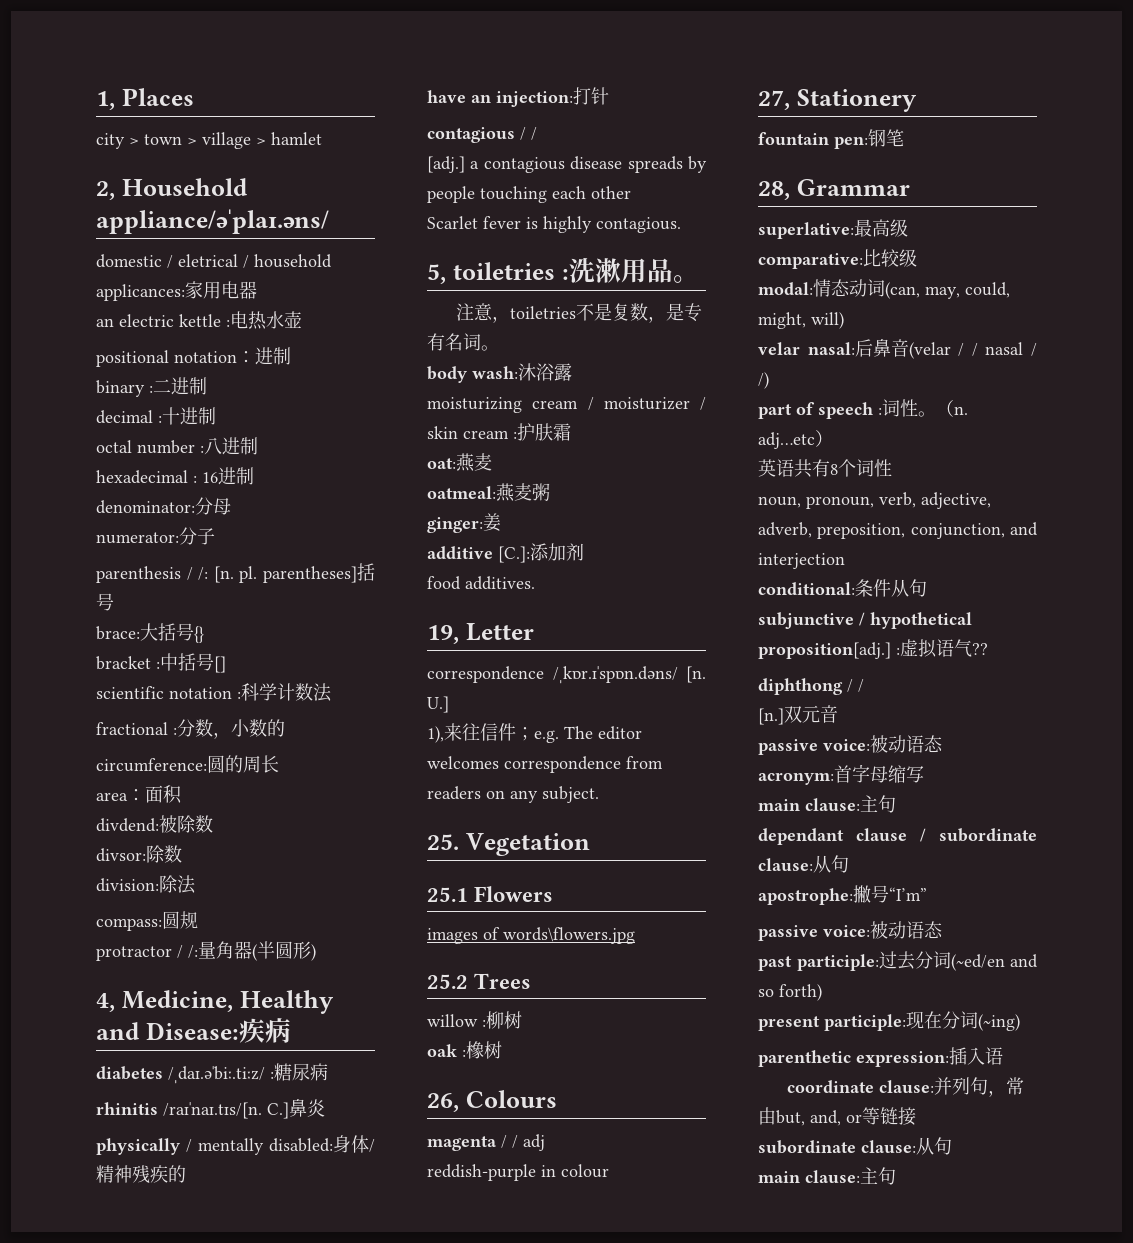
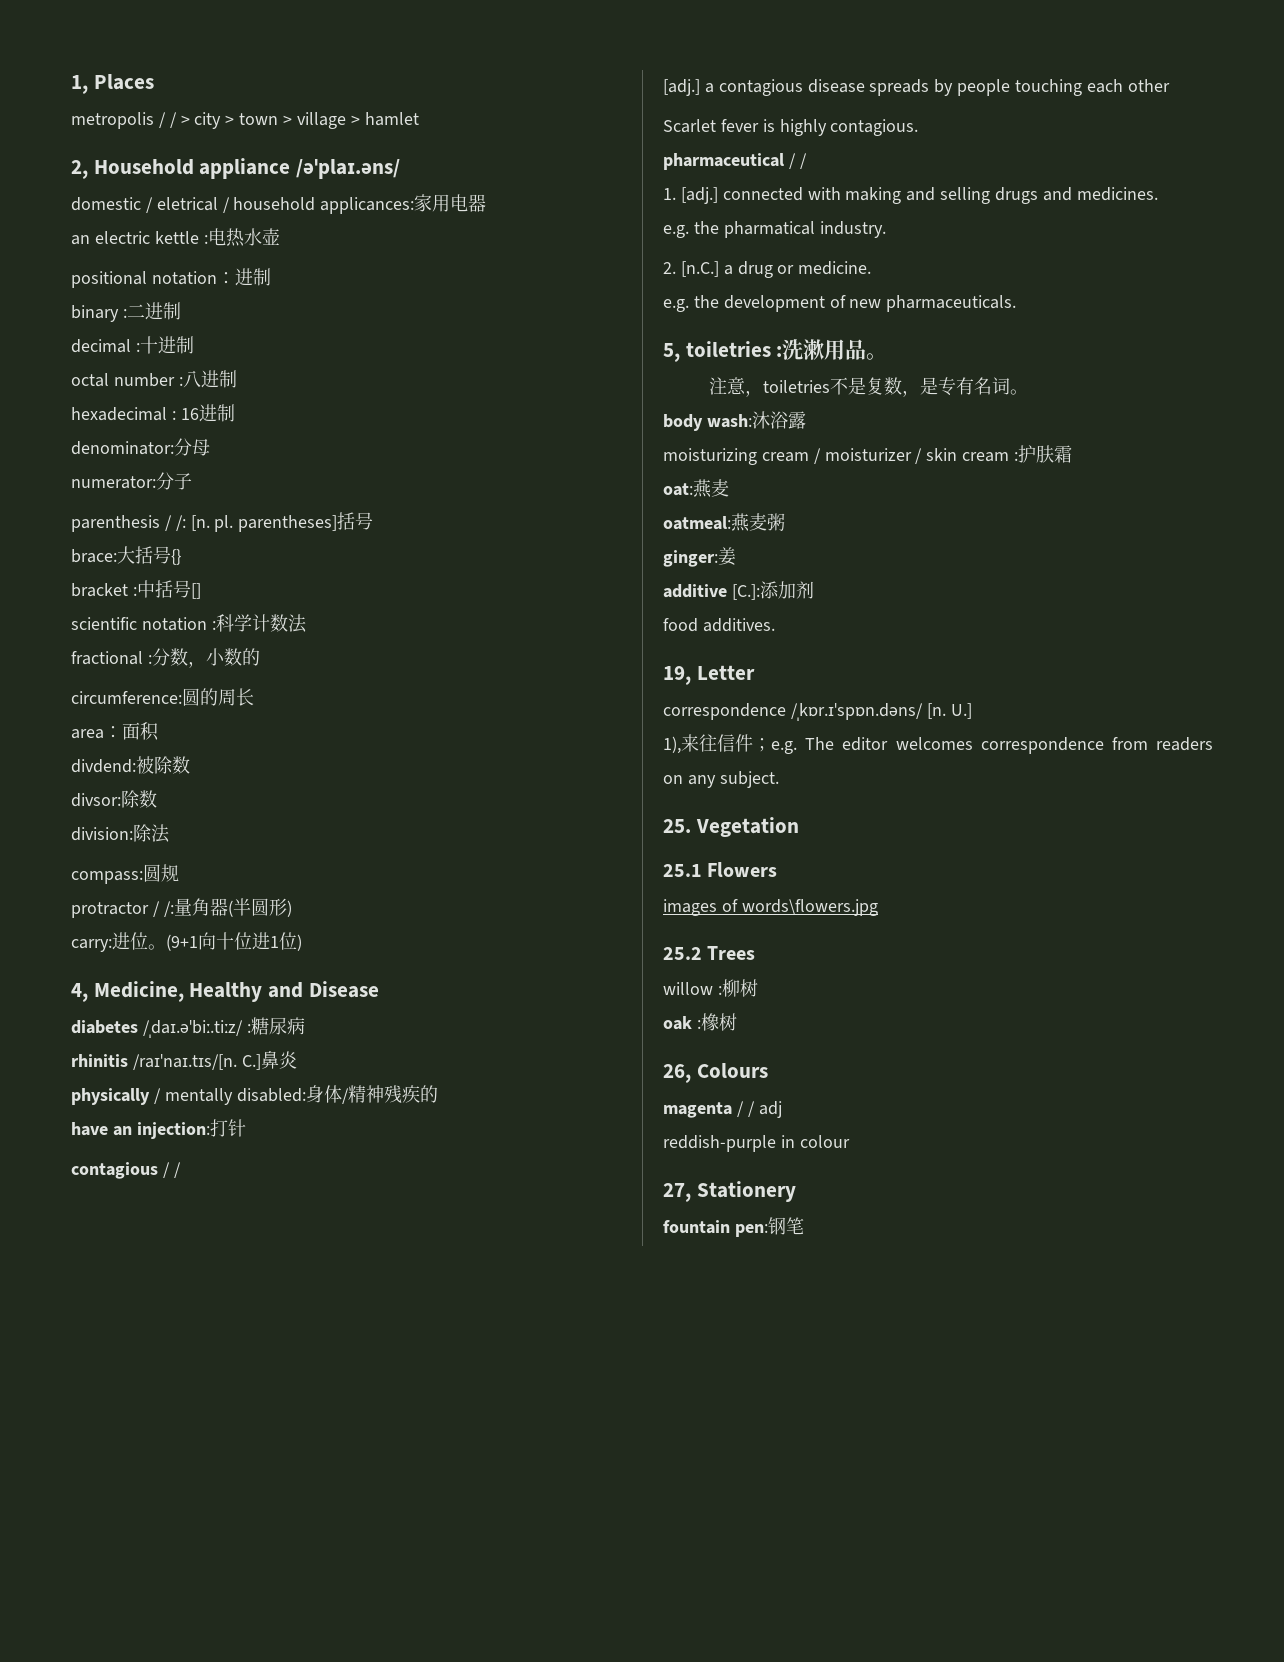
(194, 97) none -> [71,112,190,129] metropolis / / >
[96,209,329,234] appliance/əˈplaɪ.əns/ -> [199,158,401,179] appliance /əˈplaɪ.əns/
(316, 952) none -> [71,932,302,952] // carry:进位。(9+1向十位进1位)
[145,1018,291,1043] Disease:疾病 -> [308,981,379,998] Disease
(681, 225) none -> [663,153,807,170] [663,187,1158,204] [663,221,886,238] [663,261,872,278] [663,295,1017,312] // pharmaceutical / / // 1. [adj.] connected with making and selling drugs and medicines. // e.g. the pharmatical industry. // 2. [n.C.] a drug or medicine. // e.g. the development of new pharmaceuticals.
[758,179,910,200] [758,219,908,239] [758,249,917,269] [758,279,1010,299] [758,312,844,329] [758,339,1037,359] [758,372,769,389] [758,399,968,419] [758,430,833,449] [758,459,892,478] [758,492,991,509] [758,522,1038,539] [758,553,845,569] [758,579,927,597] [758,612,972,629] [758,639,988,659] [758,678,864,695] [758,705,838,725] [758,735,943,755] [758,764,924,785] [758,795,896,813] [758,828,1037,845] [758,855,849,873] [758,885,927,905] [758,921,943,941] [758,951,1038,971] [758,984,822,1001] [758,1011,1020,1031] [758,1047,1003,1067] [786,1077,1024,1097] [758,1107,916,1126] [758,1137,952,1155] [758,1167,896,1185] // 28, Grammar // superlative:最高级 // comparative:比较级 // modal:情态动词(can, may, could, might, will) // velar nasal:后鼻音(velar / / nasal / /) // part of speech :词性。（n. adj…etc） // 英语共有8个词性 // noun, pronoun, verb, adjective, adverb, preposition, conjunction, and interjection // conditional:条件从句 // subjunctive / hypothetical proposition[adj.] :虚拟语气?? // diphthong / / // [n.]双元音 // passive voice:被动语态 // acronym:首字母缩写 // main clause:主句 // dependant clause / subordinate clause:从句 // apostrophe:撇号“I’m” // passive voice:被动语态 // past participle:过去分词(~ed/en and so forth) // present participle:现在分词(~ing) // parenthetic expression:插入语 // coordinate clause:并列句，常由but, and, or等链接 // subordinate clause:从句 // main clause:主句 -> (804, 1226) none

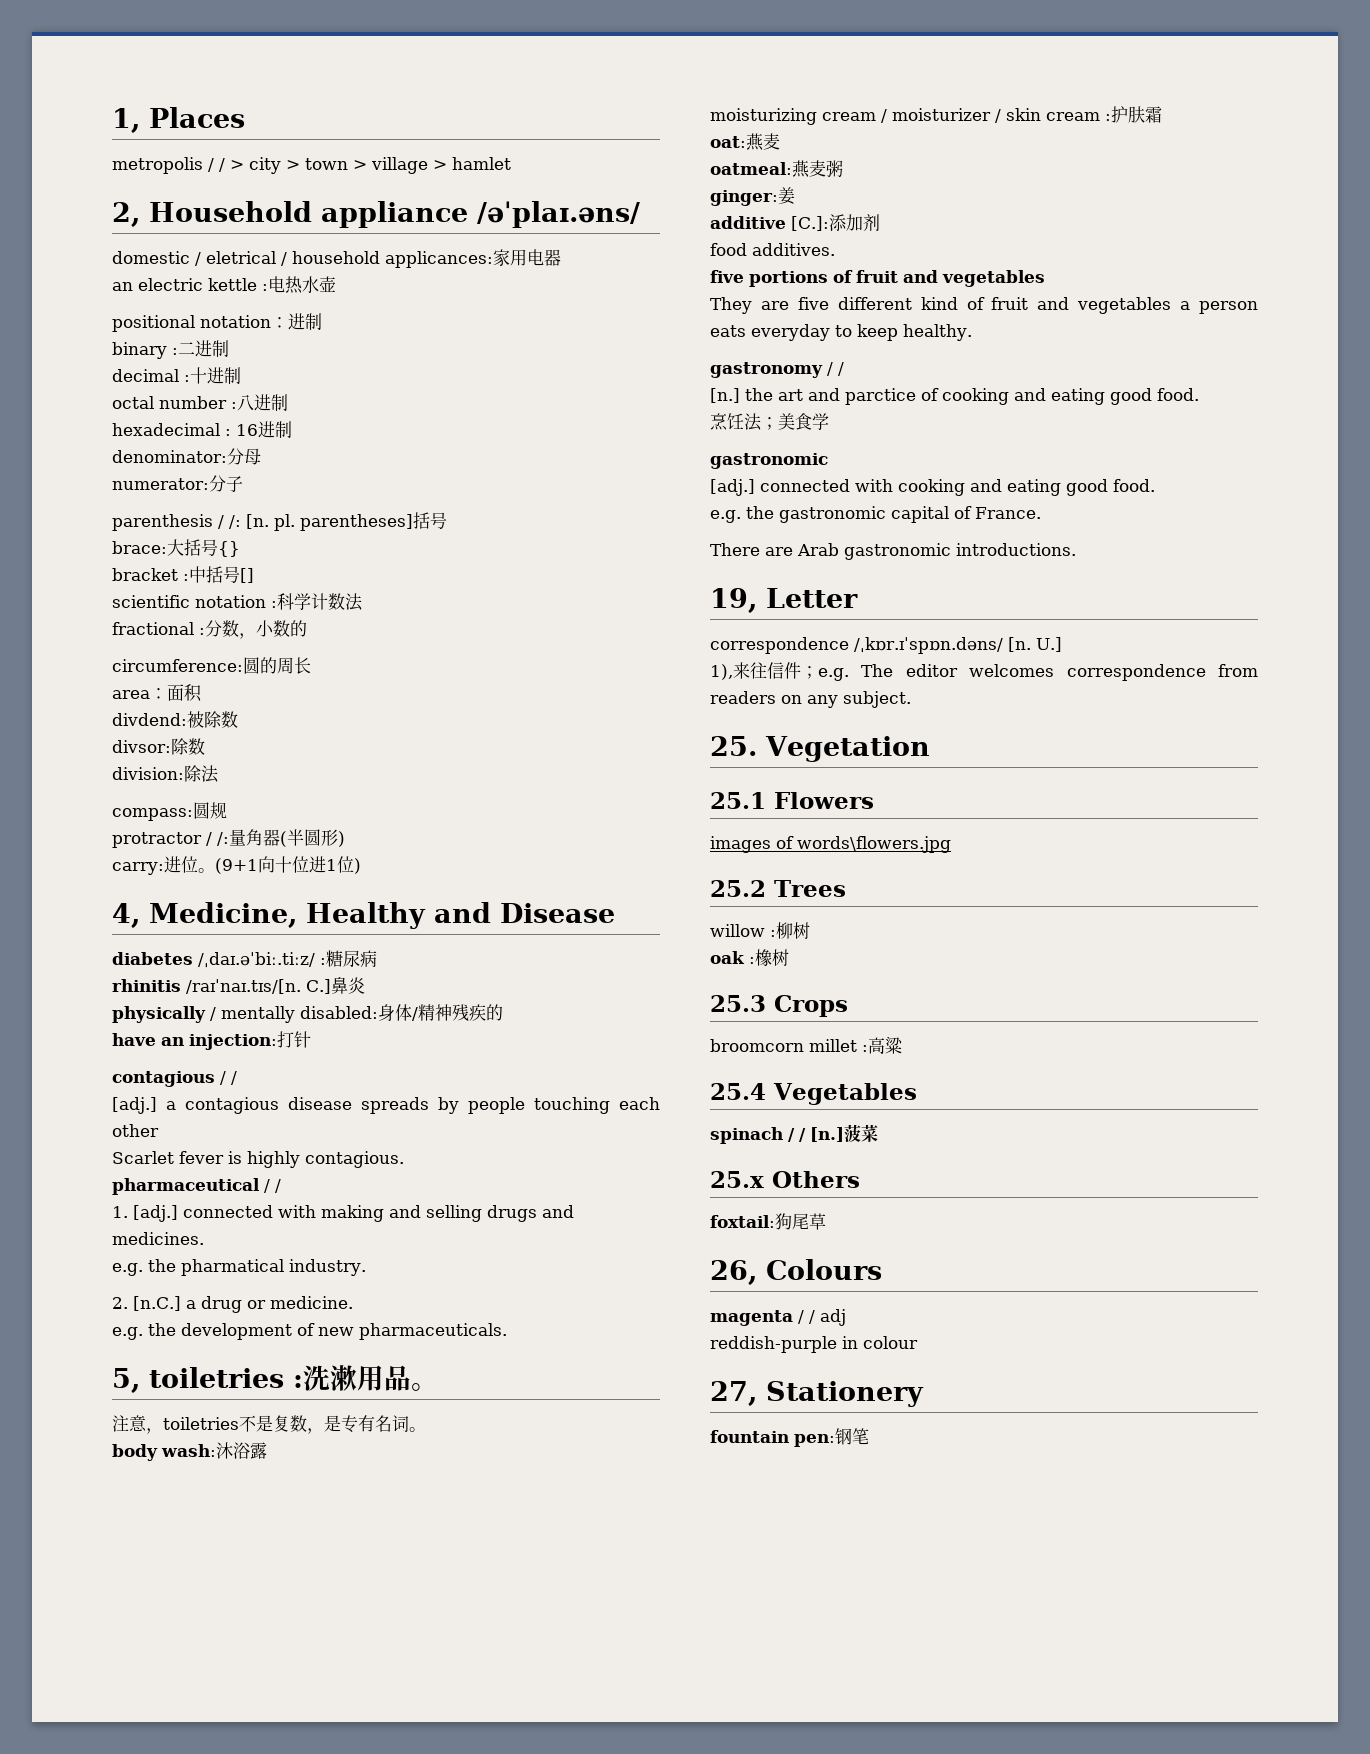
(775, 625) none -> [710,270,1045,287] [710,297,1258,314] [710,324,972,341] [710,362,844,378] [710,388,1199,405] [710,413,829,431] [710,453,828,469] [710,479,1155,496] [710,506,1041,523] [710,543,1076,560] // five portions of fruit and vegetables // They are five different kind of fruit and vegetables a person eats everyday to keep healthy. // gastronomy / / // [n.] the art and parctice of cooking and eating good food. // 烹饪法；美食学 // gastronomic // [adj.] connected with cooking and eating good food. // e.g. the gastronomic capital of France. // There are Arab gastronomic introductions.
(737, 1022) none -> [710,995,848,1017] [710,1037,903,1054] [710,1083,917,1105] [710,1124,878,1144] [710,1171,860,1188] [710,1213,826,1230] // 25.3 Crops // broomcorn millet :高粱 // 25.4 Vegetables // spinach / / [n.]菠菜 // 25.x Others // foxtail:狗尾草

